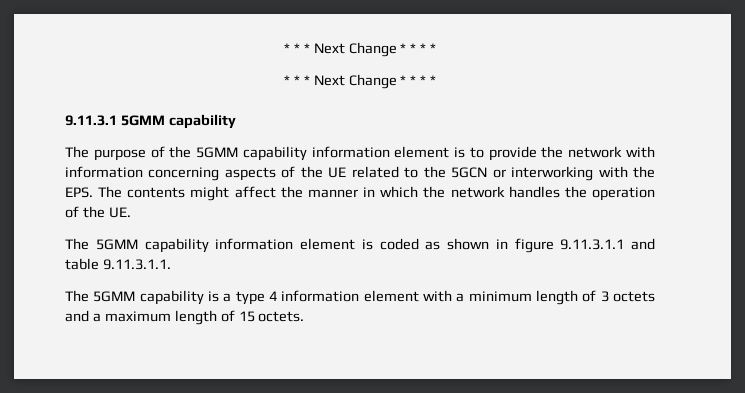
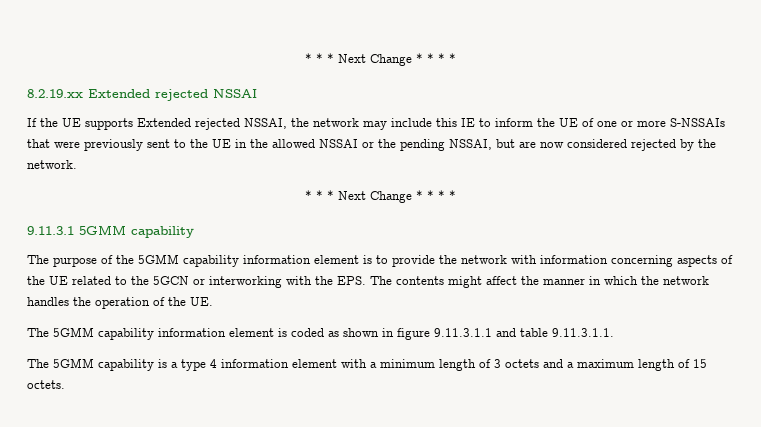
[283,42,437,57] * * * Next Change * * * * -> [305,53,456,66] [27,89,257,101] [27,118,725,130] [27,139,716,151] [27,160,77,169] * * * Next Change * * * * // 8.2.19.xx Extended rejected NSSAI // If the UE supports Extended rejected NSSAI, the network may include this IE to inform the UE of one or more S-NSSAIs that were previously sent to the UE in the allowed NSSAI or the pending NSSAI, but are now considered rejected by the network.

